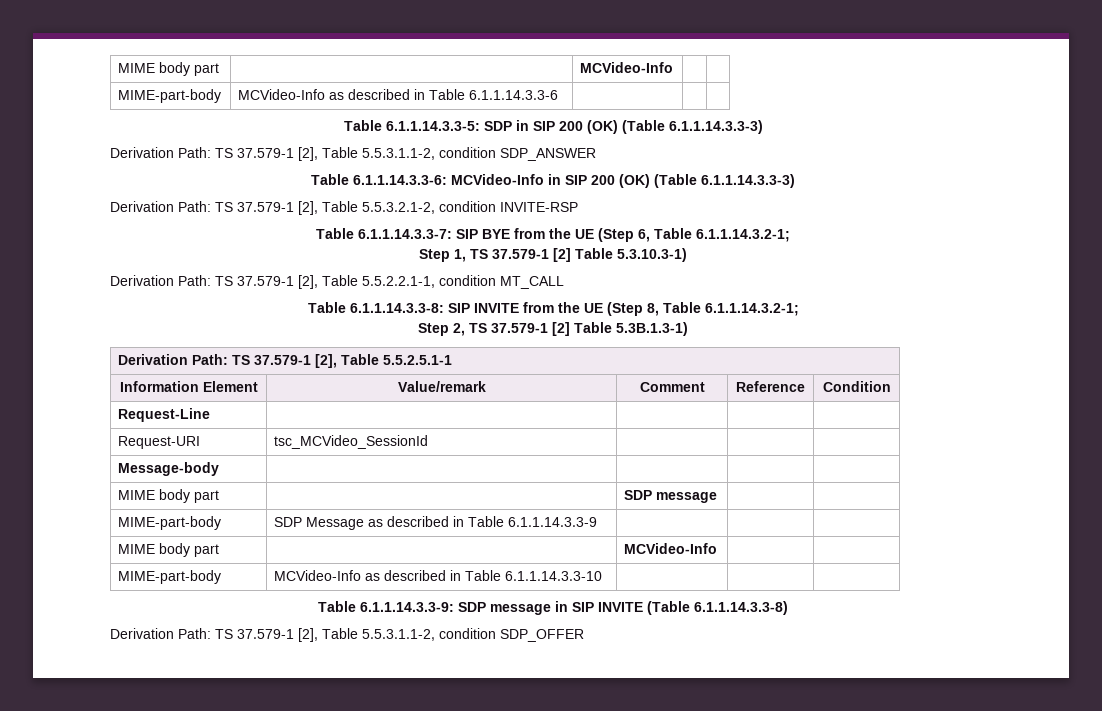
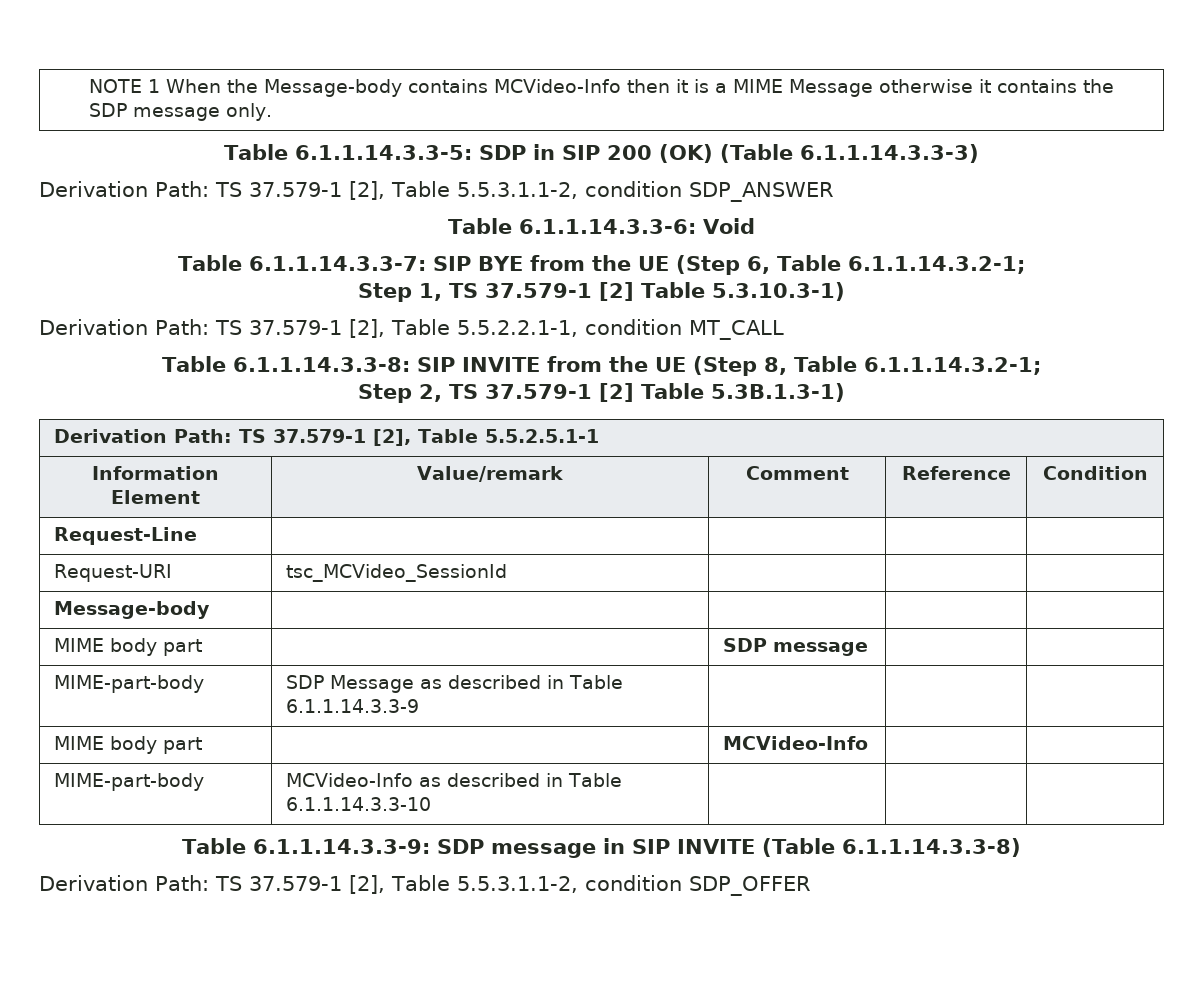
[118,62,220,76] [580,62,674,73] [118,89,222,103] [238,89,559,100] MIME body part | | MCVideo-Info | | // MIME-part-body | MCVideo-Info as described in Table 6.1.1.14.3.3-6 | | | -> [89,79,1115,97] [89,103,273,121] NOTE 1 When the Message-body contains MCVideo-Info then it is a MIME Message otherwise it contains the SDP message only.
[451,174,795,188] [110,201,578,215] MCVideo-Info in SIP 200 (OK) (Table 6.1.1.14.3.3-3) // Derivation Path: TS 37.579-1 [2], Table 5.5.3.2.1-2, condition INVITE-RSP -> [702,218,755,234] Void

